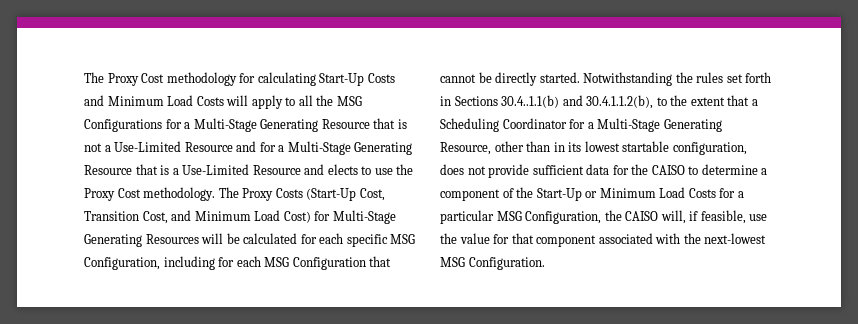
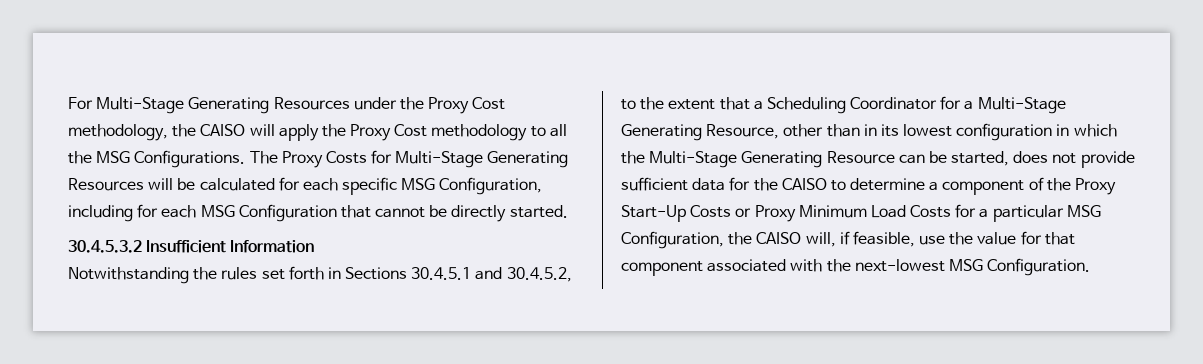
[84,72,395,86] [84,95,362,109] [84,118,407,132] [84,141,413,155] [84,164,414,175] [84,187,385,201] [84,210,311,224] The Proxy Cost methodology for calculating Start-Up Costs and Minimum Load Costs will apply to all the MSG Configurations for a Multi-Stage Generating Resource that is not a Use-Limited Resource and for a Multi-Stage Generating Resource that is a Use-Limited Resource and elects to use the Proxy Cost methodology. The Proxy Costs (Start-Up Cost, Transition Cost, and Minimum Load Cost) -> [68,97,506,114] [68,124,567,141] [68,150,367,168] For Multi-Stage Generating Resources under the Proxy Cost methodology, the CAISO will apply the Proxy Cost methodology to all the MSG Configurations. The Proxy Costs
(580, 77) none -> [68,240,315,253] // 30.4.5.3.2 Insufficient Information //
[501,95,654,109] 30.4..1.1(b) and 30.4.1.1.2(b), -> [411,267,572,282] 30.4.5.1 and 30.4.5.2,
[622,141,747,155] startable configuration, -> [956,123,1117,141] [621,151,1010,168] configuration in which the Multi-Stage Generating Resource can be started,
[536,188,598,201] Start-Up or -> [1075,178,1117,195] [621,205,796,222] Proxy Start-Up Costs or Proxy

